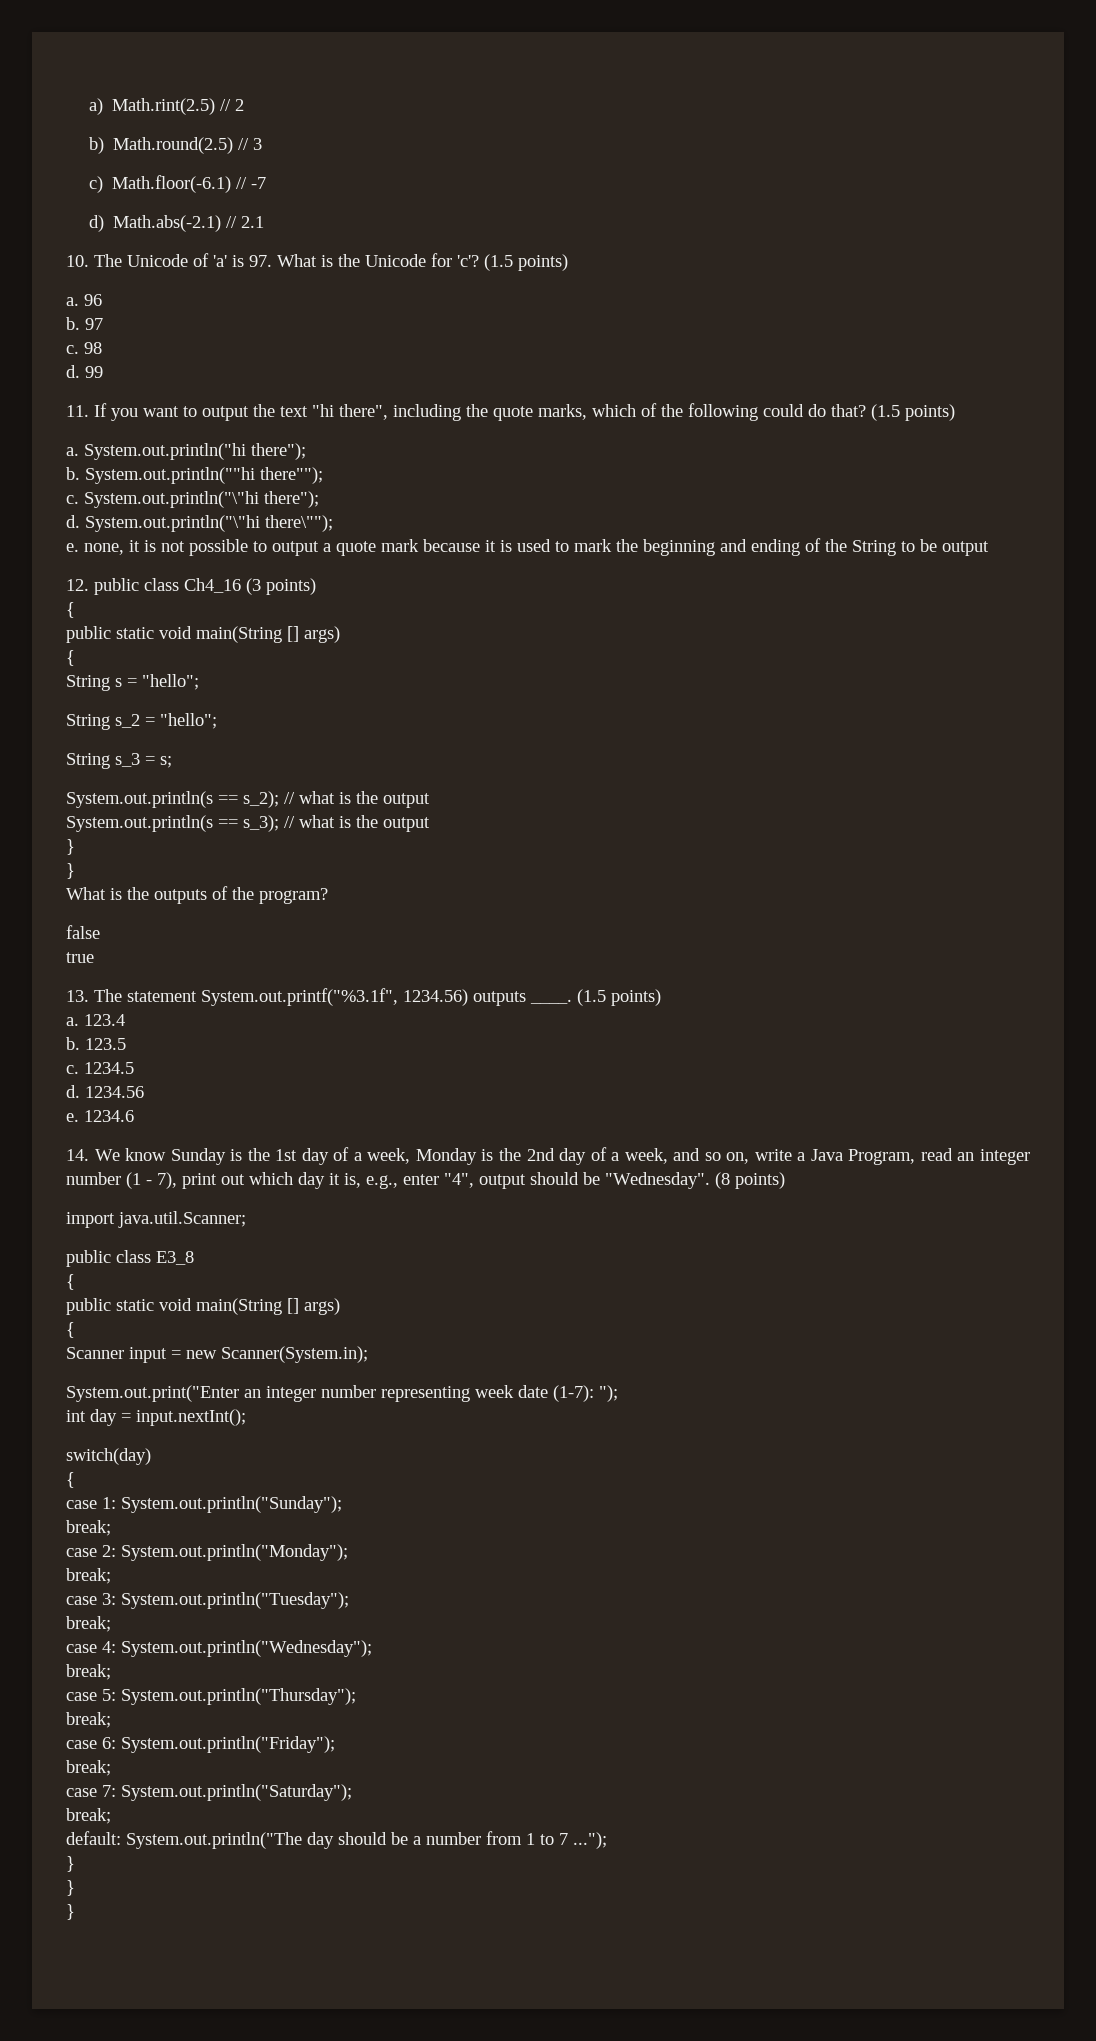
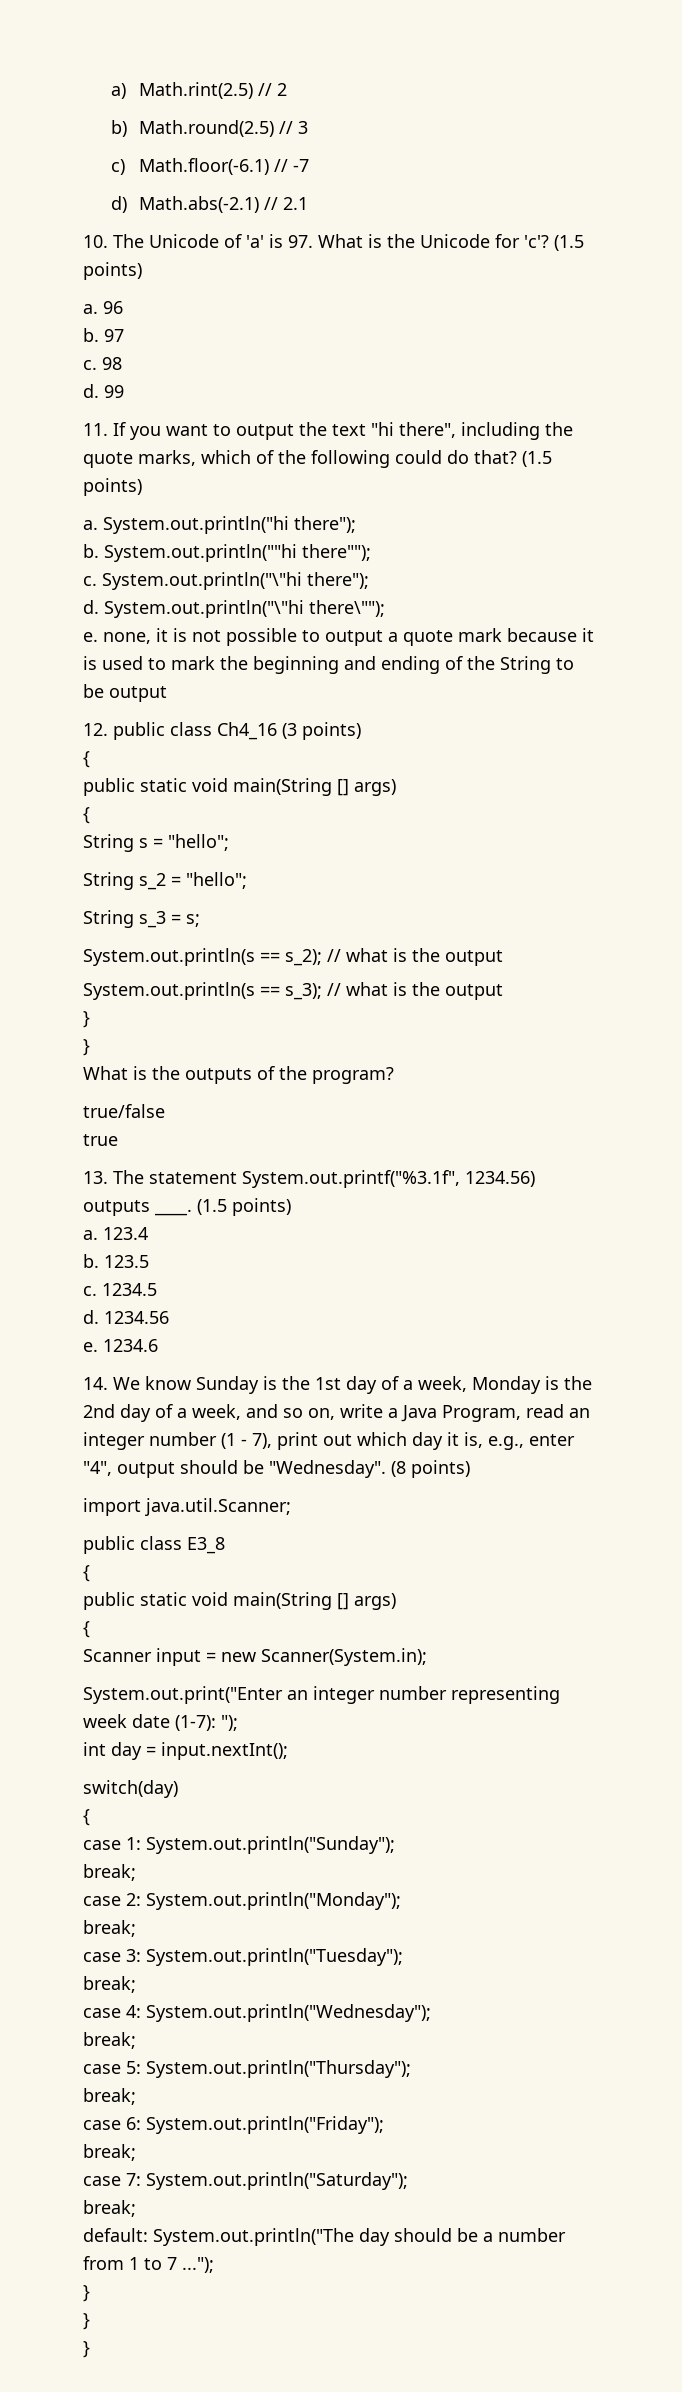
[66,925,100,939] false -> [83,1104,165,1118] true/false

